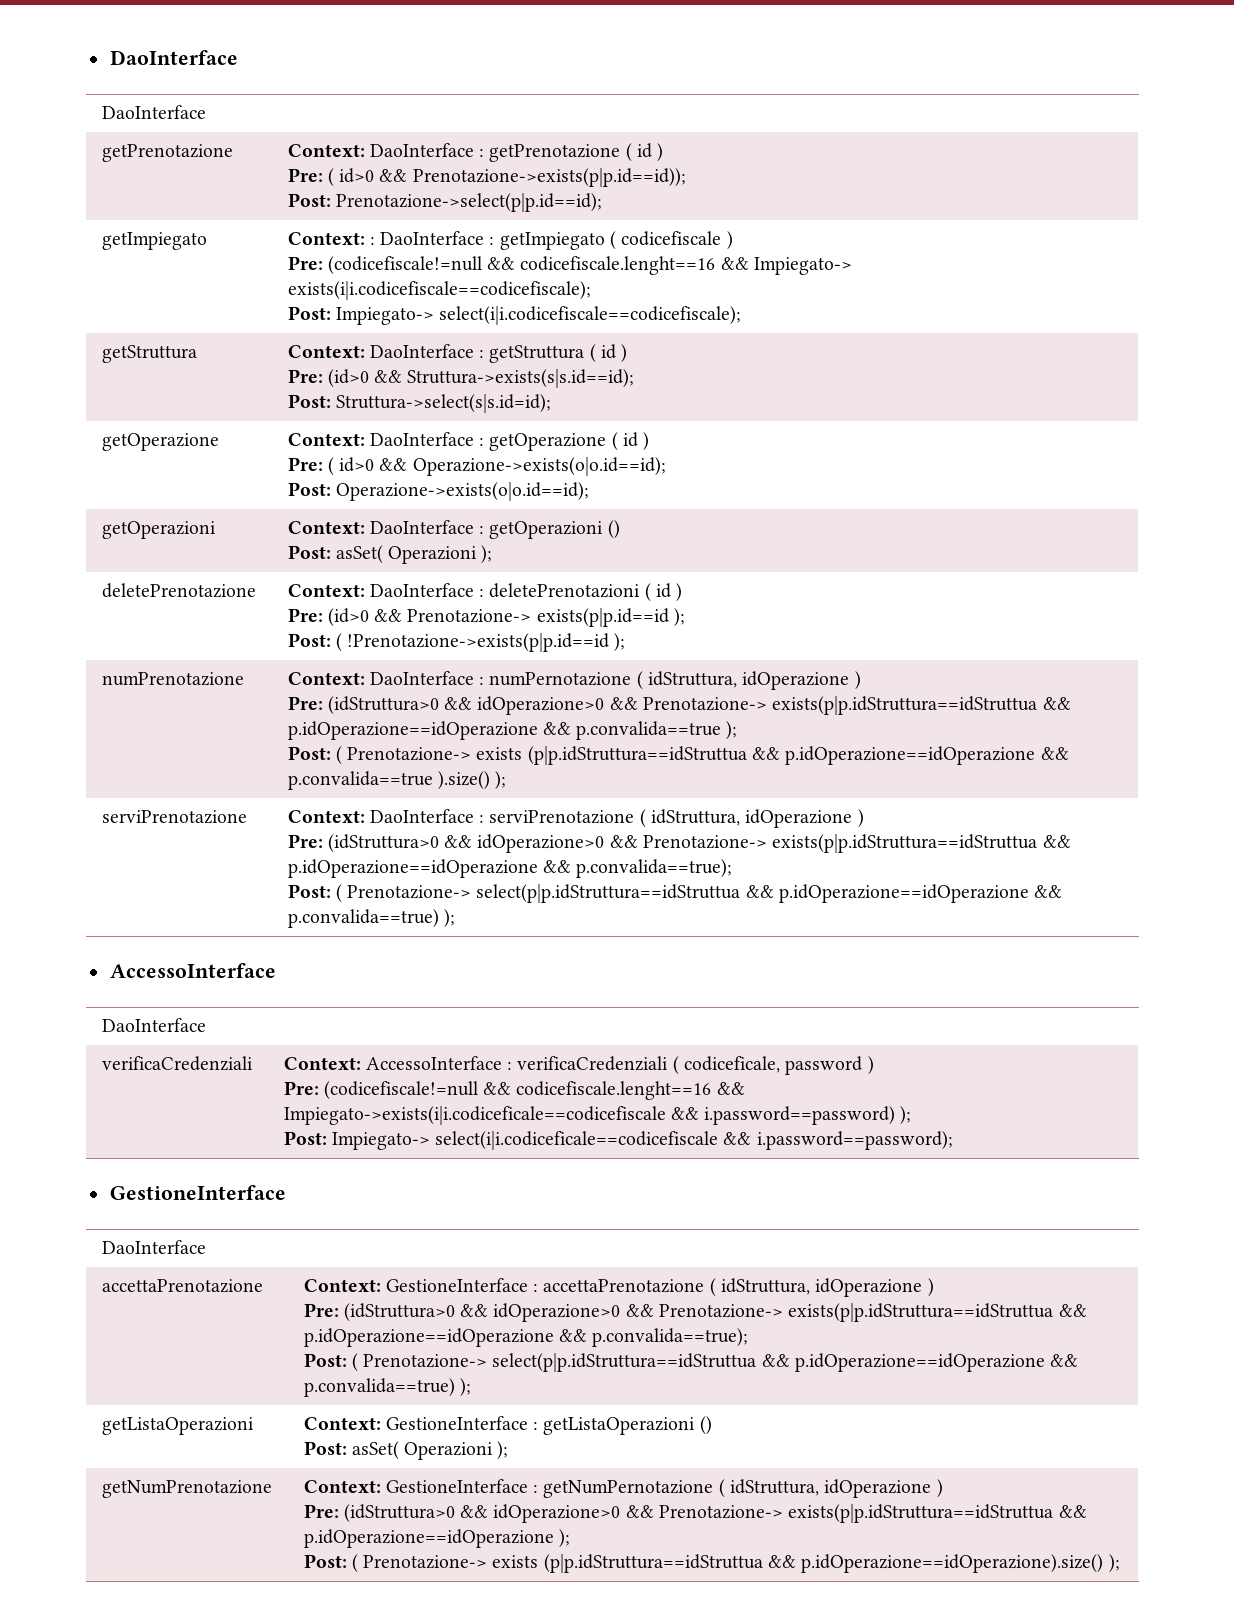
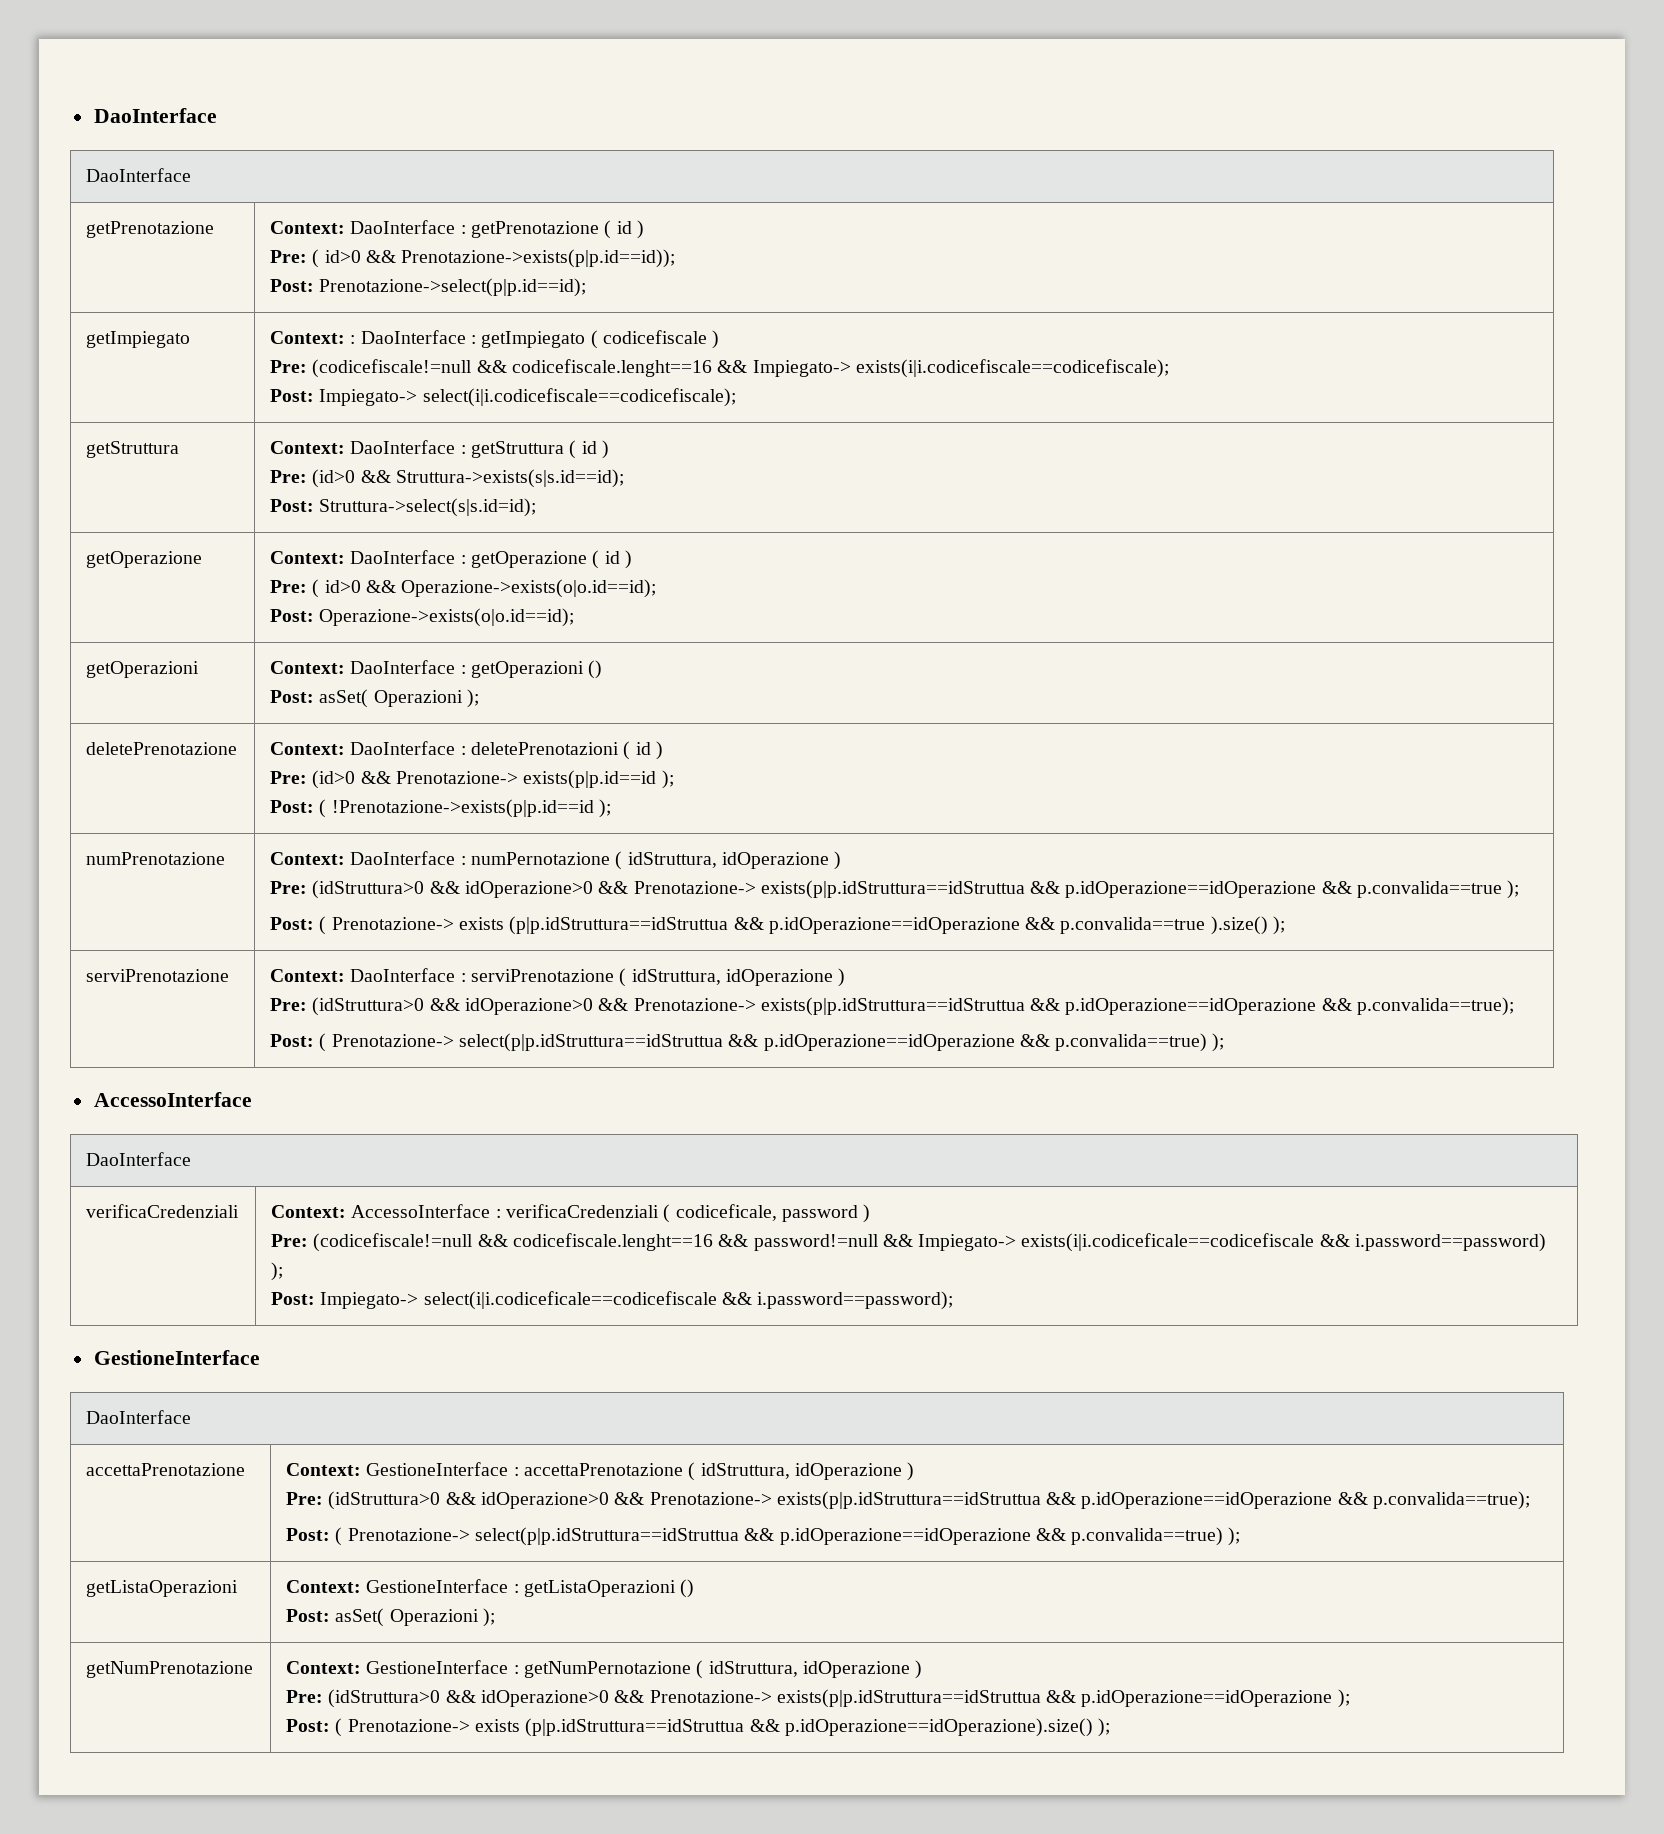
[283,1106,666,1125] Impiegato->exists(i|i.codiceficale==codicefiscale -> [753,1233,1315,1252] password!=null && Impiegato-> exists(i|i.codiceficale==codicefiscale

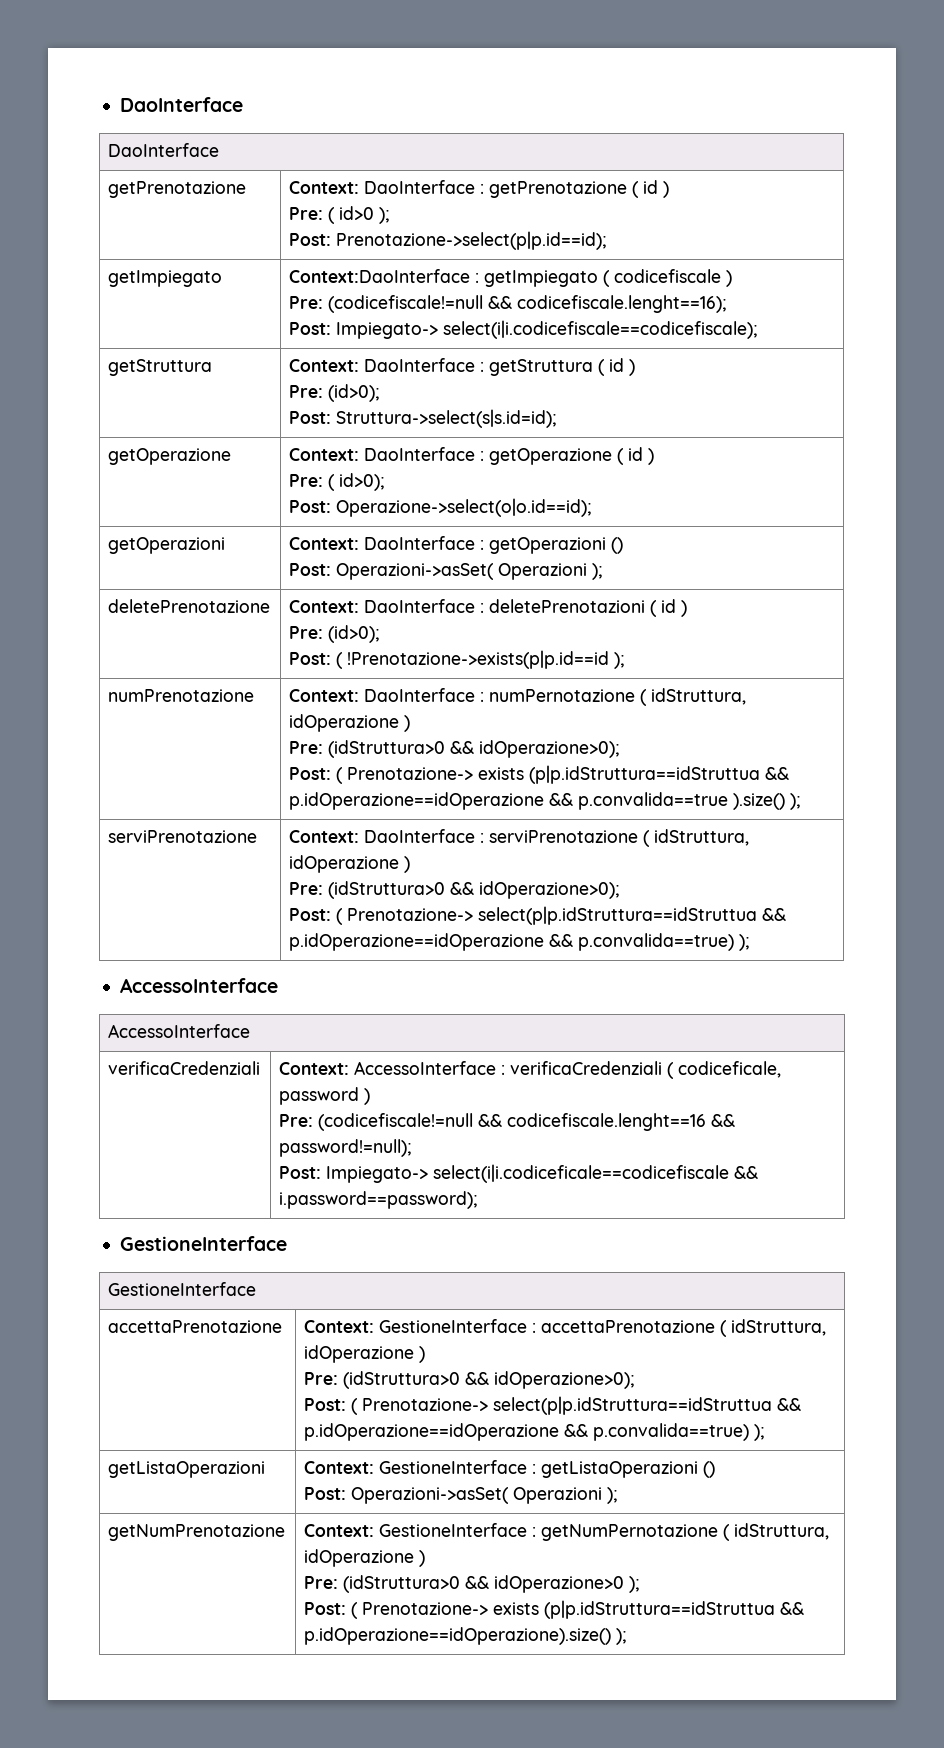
[365,249,676,268] && Prenotazione->exists(p|p.id==id)); -> [379,207,390,224] );
[270,330,466,344] Context: : DaoInterface -> [289,269,471,283] Context:DaoInterface
[511,359,1169,378] codicefiscale.lenght==16 && Impiegato-> exists(i|i.codicefiscale==codicefiscale); -> [517,295,727,313] codicefiscale.lenght==16);
[312,469,624,488] (id>0 && Struttura->exists(s|s.id==id); -> [328,384,380,402] (id>0);
[324,579,657,598] [270,608,575,627] id>0 && Operazione->exists(o|o.id==id); // Post: Operazione->exists(o|o.id==id); -> [339,473,385,491] [289,498,592,517] id>0); // Post: Operazione->select(o|o.id==id);
[319,689,369,708] asSet( -> [336,563,495,580] Operazioni->asSet(
[312,770,674,789] (id>0 && Prenotazione-> exists(p|p.id==id ); -> [328,625,380,643] (id>0);
[464,880,1520,899] idOperazione>0 && Prenotazione-> exists(p|p.idStruttura==idStruttua && p.idOperazione==idOperazione && p.convalida==true ); -> [479,740,620,758] idOperazione>0);
[464,997,1514,1016] idOperazione>0 && Prenotazione-> exists(p|p.idStruttura==idStruttua && p.idOperazione==idOperazione && p.convalida==true); -> [479,881,620,899] idOperazione>0);
[86,1152,192,1166] DaoInterface -> [108,1024,251,1038] AccessoInterface
[753,1233,1546,1252] [271,1262,284,1281] password!=null && Impiegato-> exists(i|i.codiceficale==codicefiscale && i.password==password) ); -> [279,1139,412,1157] password!=null);
[86,1410,192,1424] DaoInterface -> [108,1282,257,1296] GestioneInterface
[480,1491,1530,1510] idOperazione>0 && Prenotazione-> exists(p|p.idStruttura==idStruttua && p.idOperazione==idOperazione && p.convalida==true); -> [494,1371,635,1389] idOperazione>0);
[335,1608,385,1627] asSet( -> [351,1487,510,1504] Operazioni->asSet(
[614,1689,1333,1708] && Prenotazione-> exists(p|p.idStruttura==idStruttua && p.idOperazione==idOperazione -> (625, 1584) none

